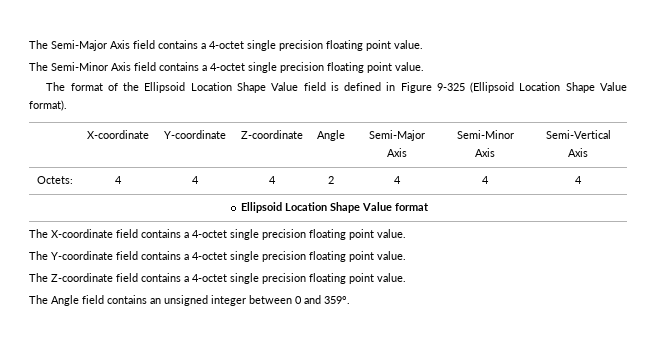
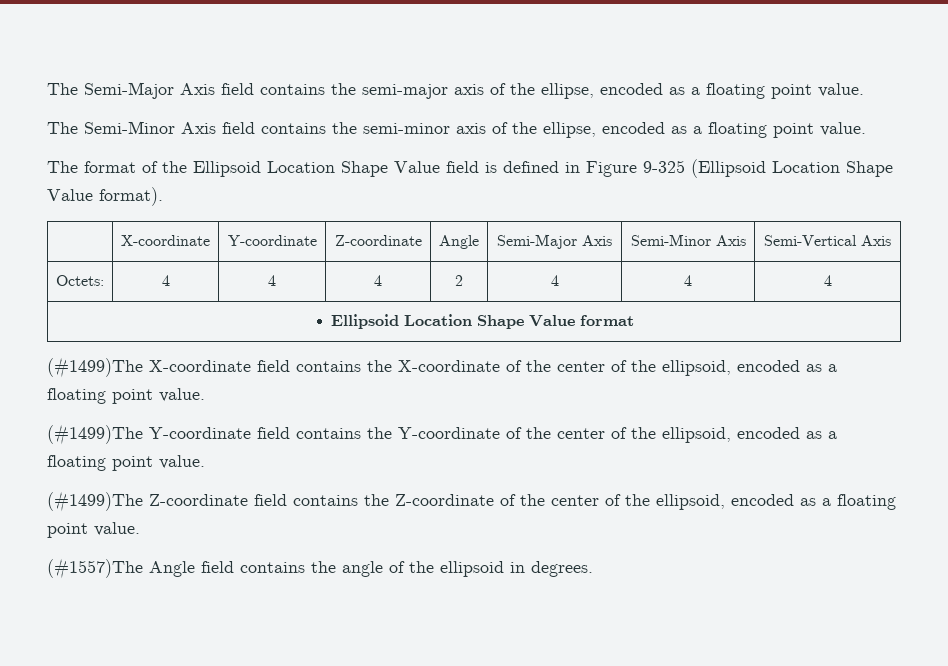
[201,40,323,51] a 4-octet single precision -> [331,83,700,99] the semi-major axis of the ellipse, encoded as a
[202,62,324,73] a 4-octet single precision -> [332,122,702,138] the semi-minor axis of the ellipse, encoded as a
[29,229,48,238] The -> [47,357,143,378] (#1499)The
[184,229,406,240] [29,251,48,260] a 4-octet single precision floating point value. // The -> [367,360,837,376] [47,388,205,404] [47,424,143,445] the X-coordinate of the center of the ellipsoid, encoded as a floating point value. // (#1499)The
[184,251,406,262] [29,273,48,282] a 4-octet single precision floating point value. // The -> [367,427,837,443] [47,455,205,471] [47,491,143,512] the Y-coordinate of the center of the ellipsoid, encoded as a floating point value. // (#1499)The
[184,273,406,284] [29,295,48,304] a 4-octet single precision floating point value. // The -> [364,494,896,510] [47,522,140,538] [47,558,143,579] the Z-coordinate of the center of the ellipsoid, encoded as a floating point value. // (#1557)The
[150,295,350,306] an unsigned integer between 0 and 359°. -> [311,561,593,577] the angle of the ellipsoid in degrees.

